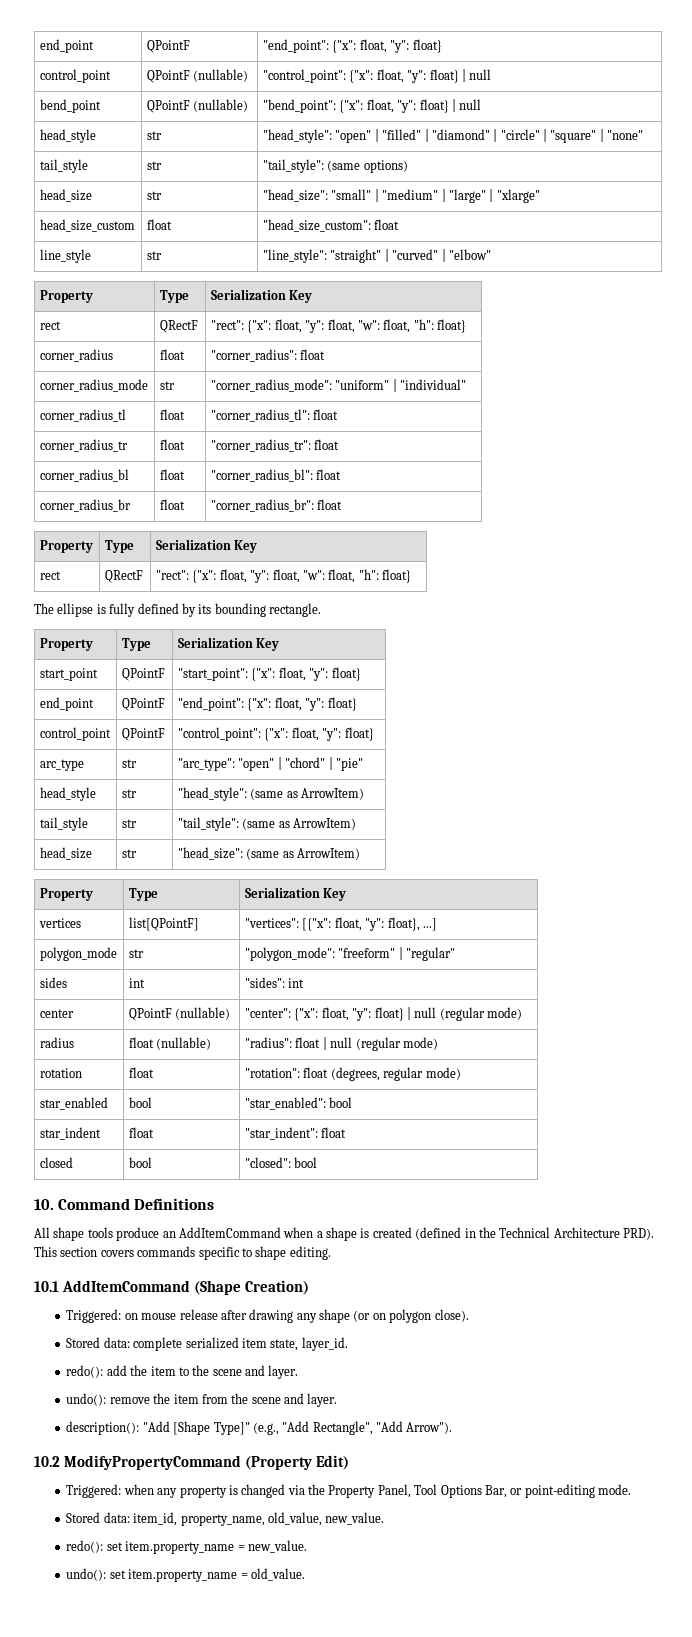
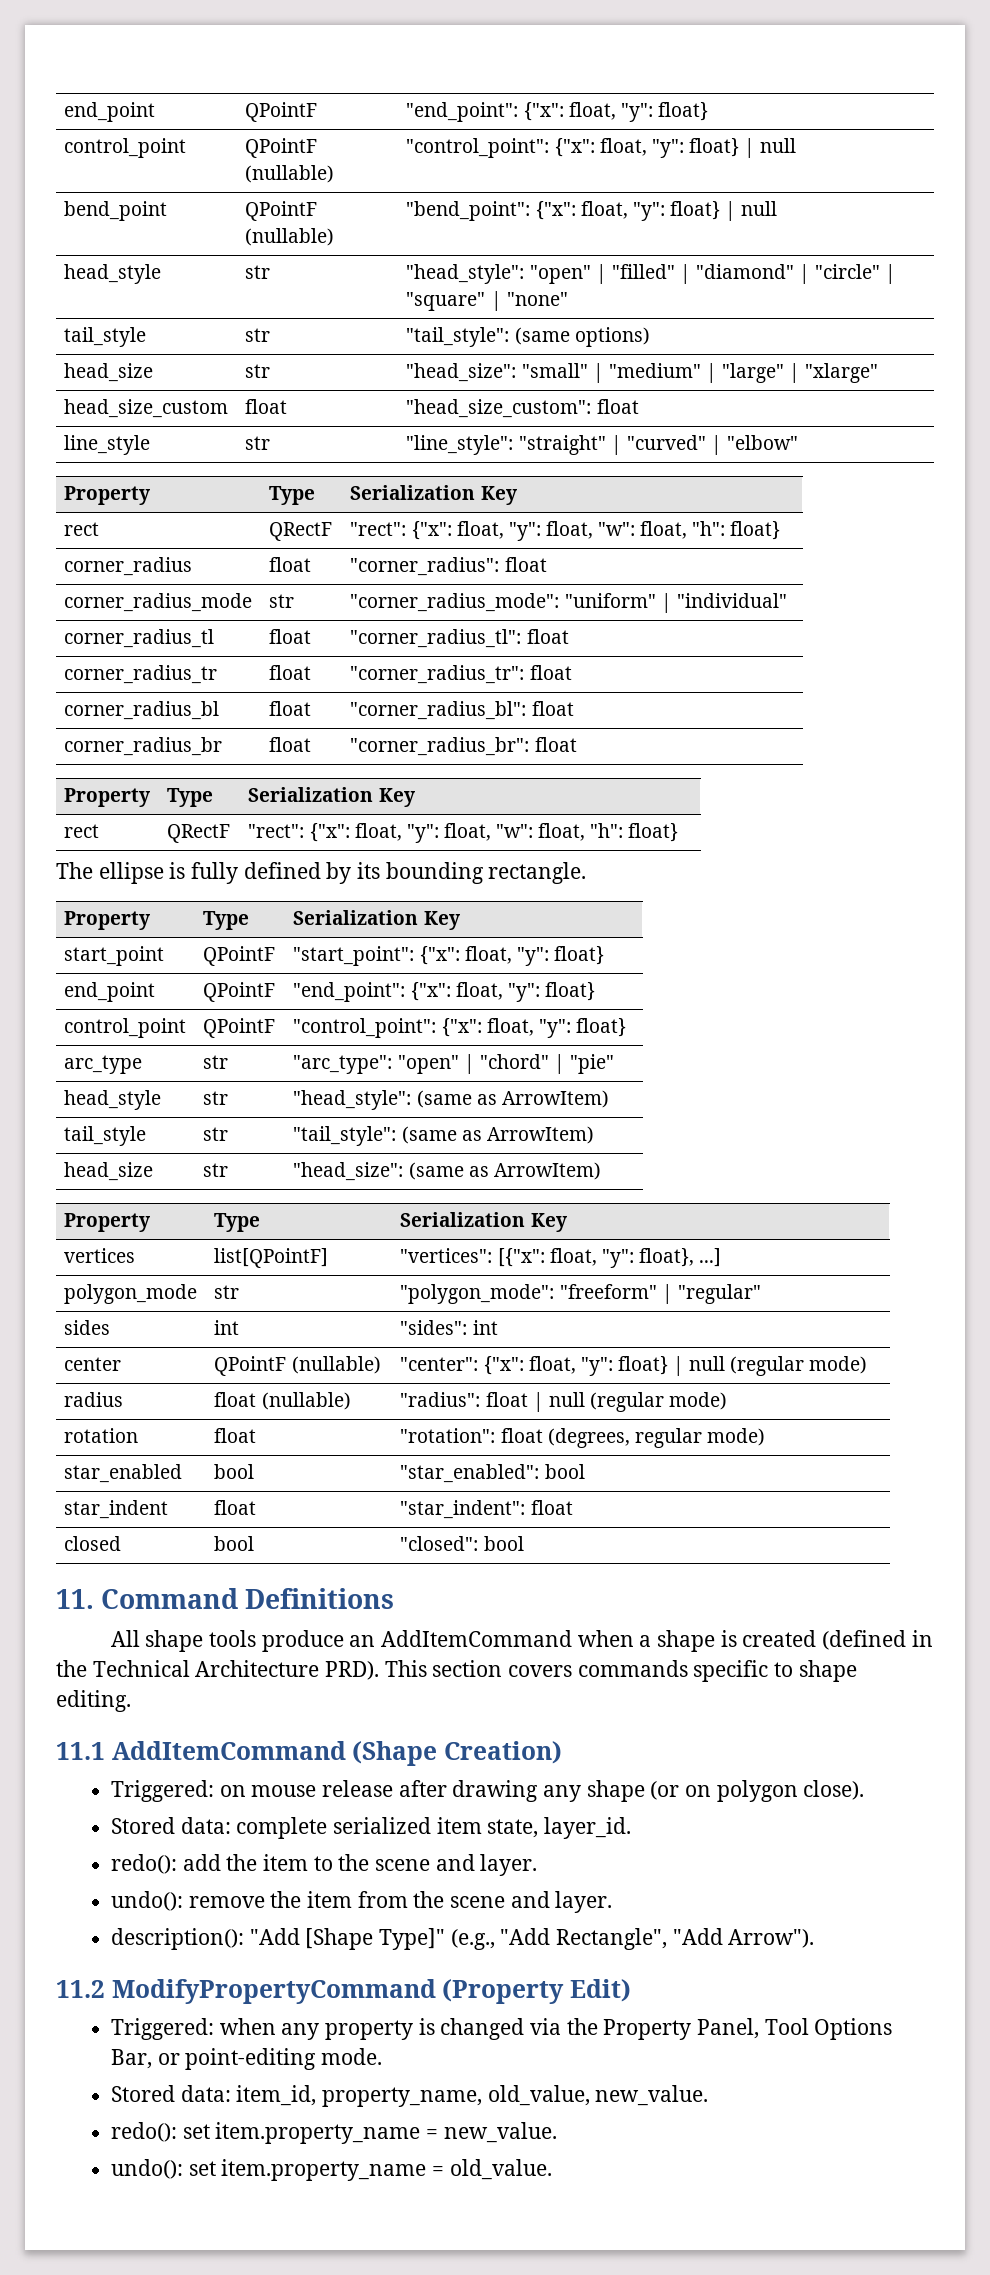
[34,1199,54,1210] 10. -> [56,1589,94,1609] 11.
[34,1281,59,1292] 10.1 -> [56,1742,105,1760] 11.1
[34,1456,60,1467] 10.2 -> [56,1980,105,1998] 11.2

